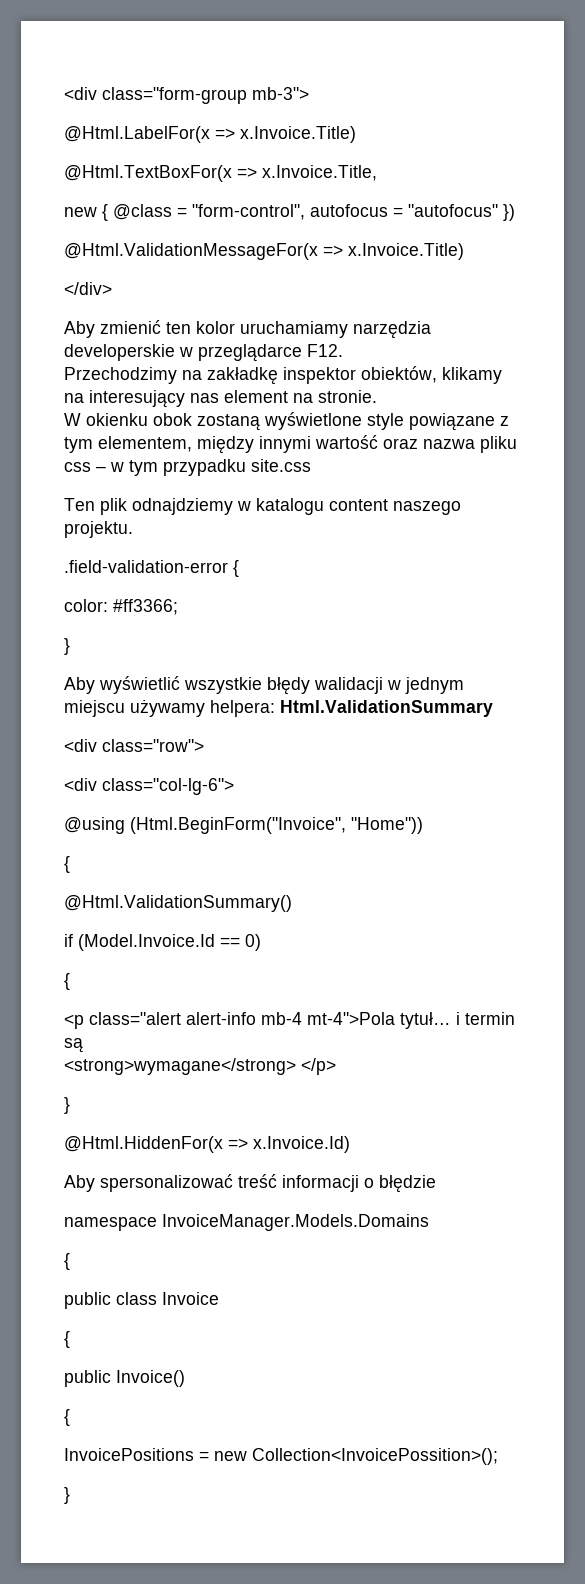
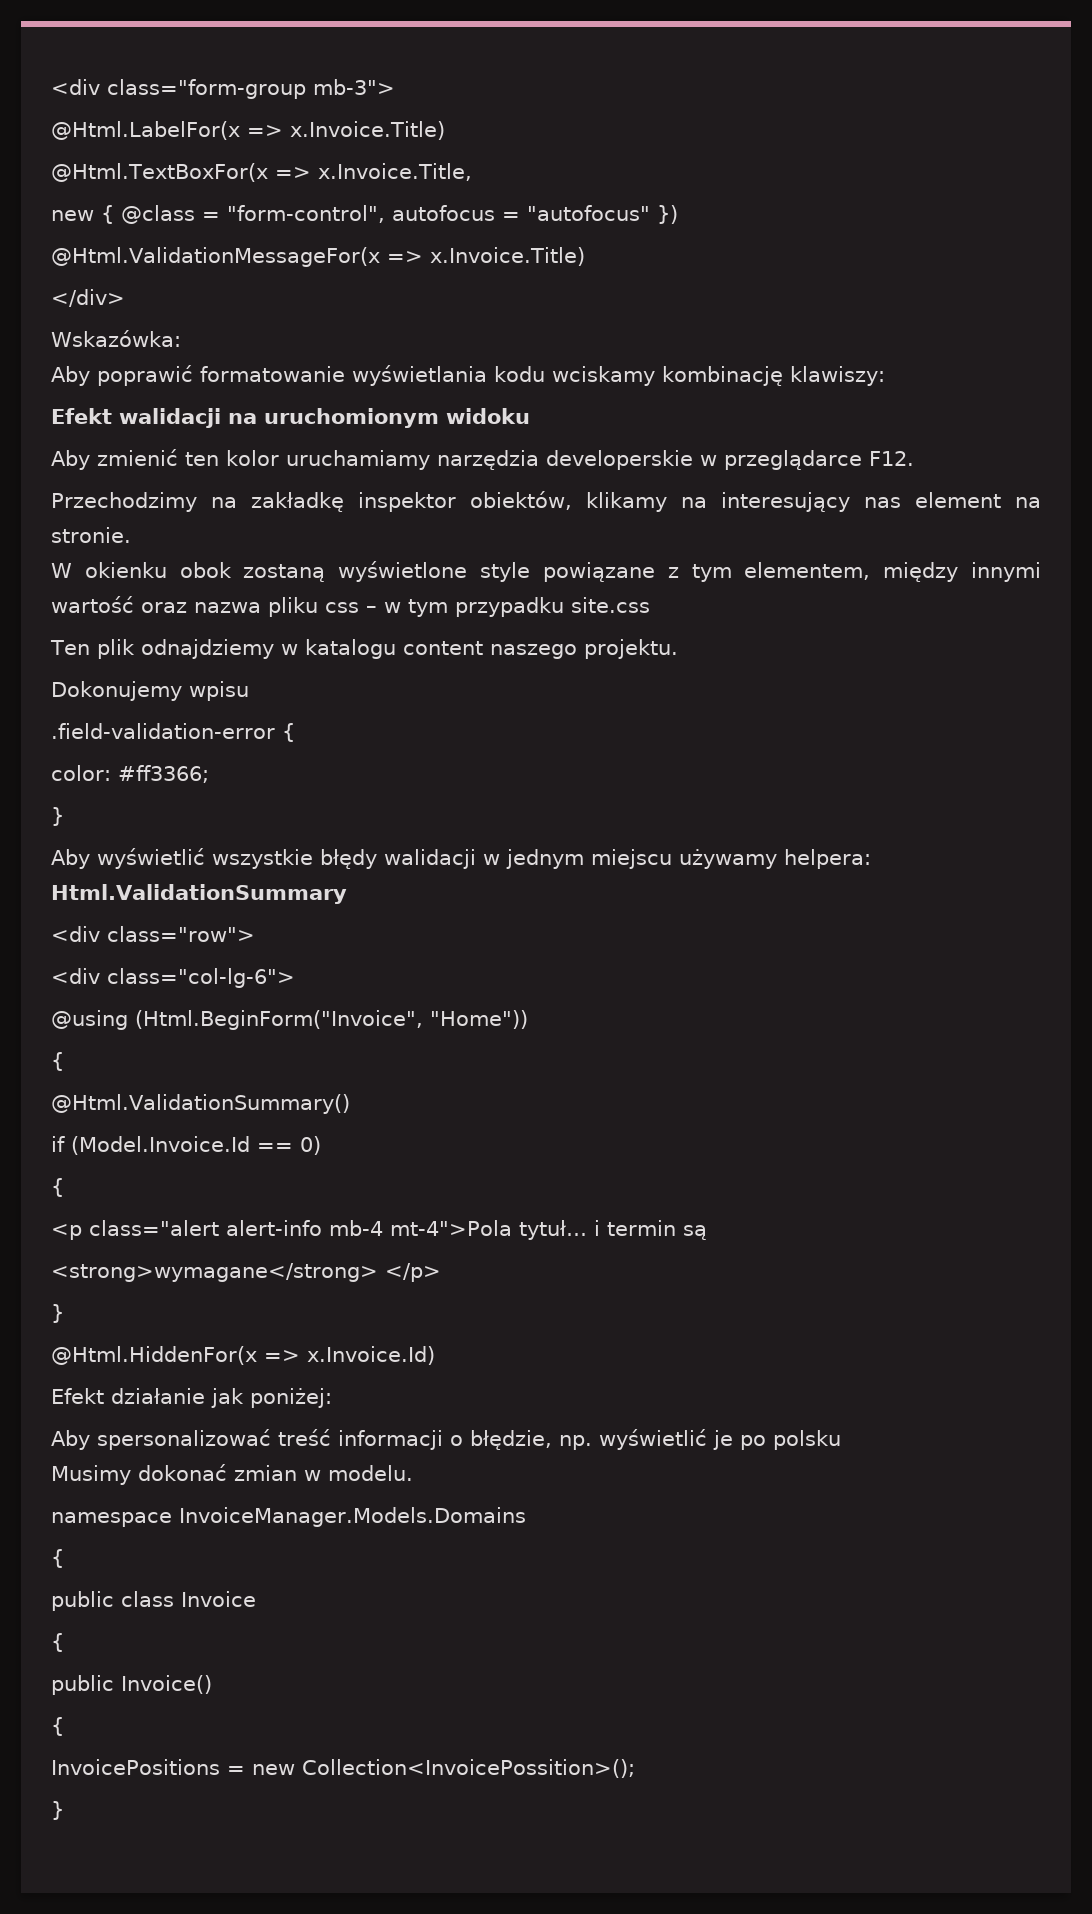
(112, 288) none -> [51,330,181,347] [51,365,885,386] [51,408,530,428] // Wskazówka: // Aby poprawić formatowanie wyświetlania kodu wciskamy kombinację klawiszy: // Efekt walidacji na uruchomionym widoku
(133, 529) none -> [51,681,249,701] // Dokonujemy wpisu
(350, 1144) none -> [51,1388,332,1408] // Efekt działanie jak poniżej:
[379,1175,436,1193] błędzie -> [470,1429,841,1450] [51,1464,413,1485] błędzie, np. wyświetlić je po polsku // Musimy dokonać zmian w modelu.

